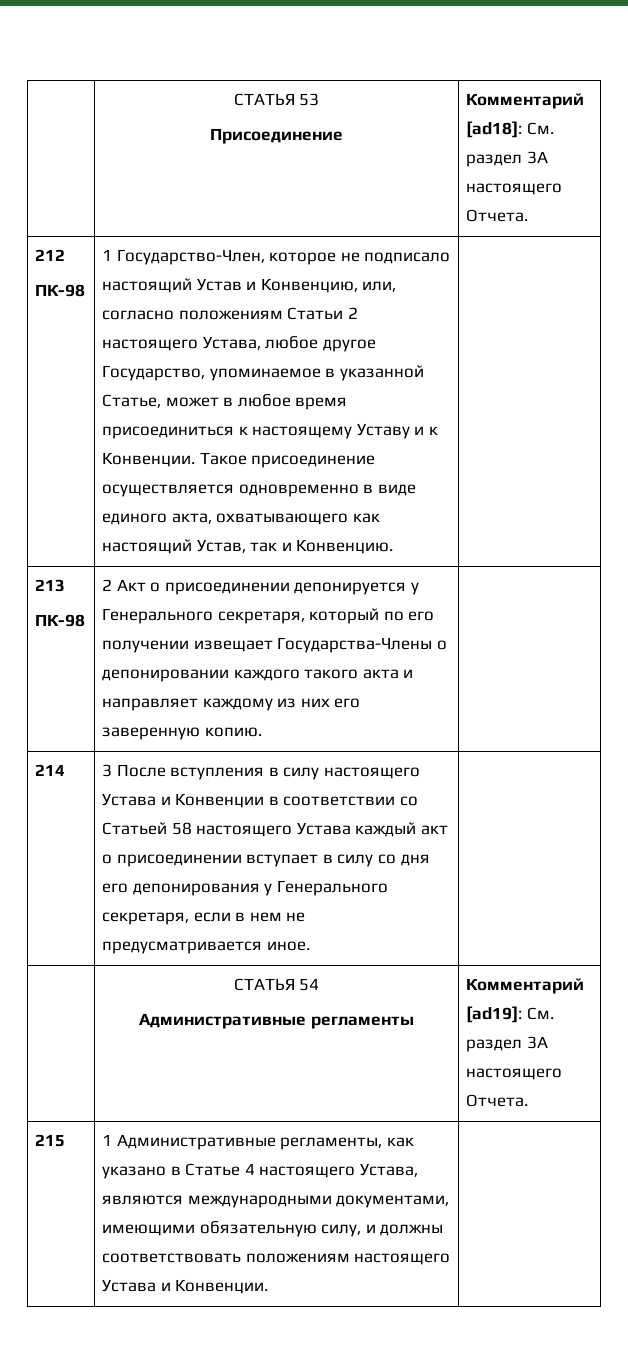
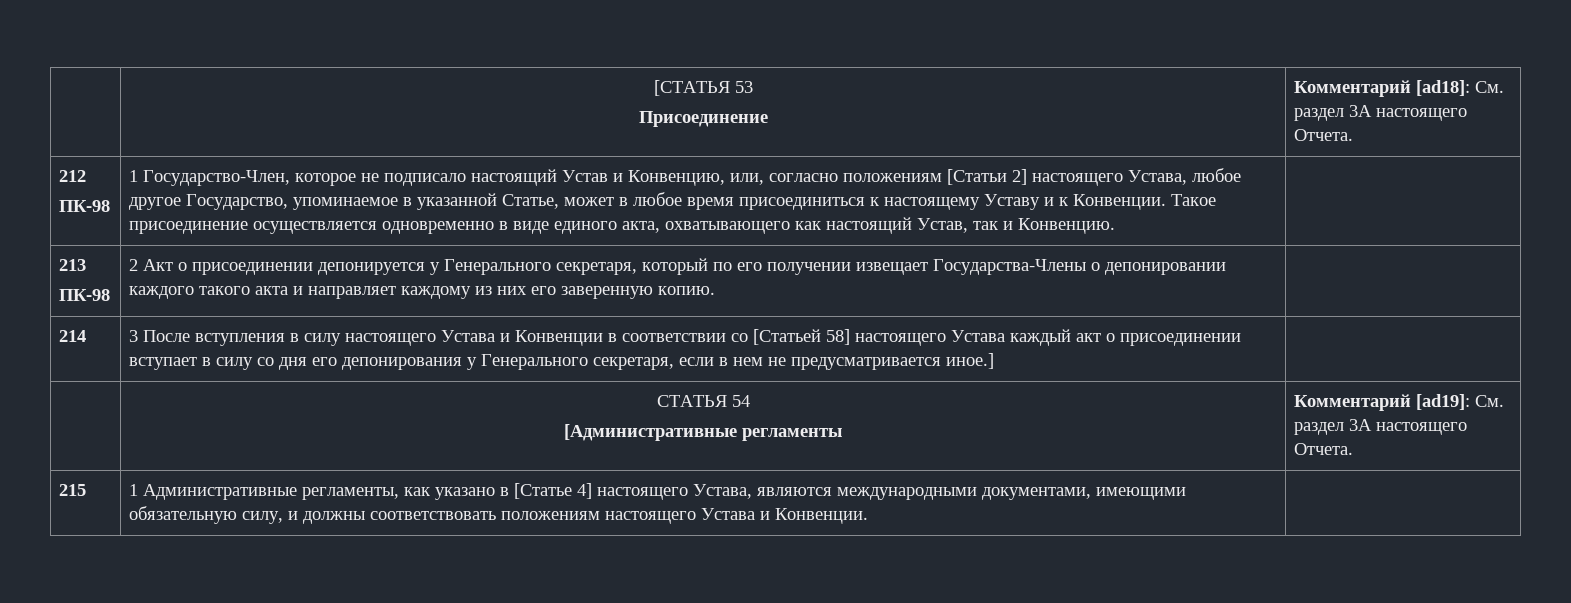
[233,93,295,106] | СТАТЬЯ -> [653,80,730,96] | [СТАТЬЯ
[287,307,358,320] Статьи 2 -> [947,169,1028,185] [Статьи 2]
[102,822,192,835] Статьей 58 -> [753,329,851,345] [Статьей 58]
[266,941,310,951] иное. -> [946,353,995,369] иное.]
[139,1013,307,1029] Административные -> [564,424,737,441] [Административные
[185,1163,255,1176] Статье 4 -> [514,483,593,499] [Статье 4]

